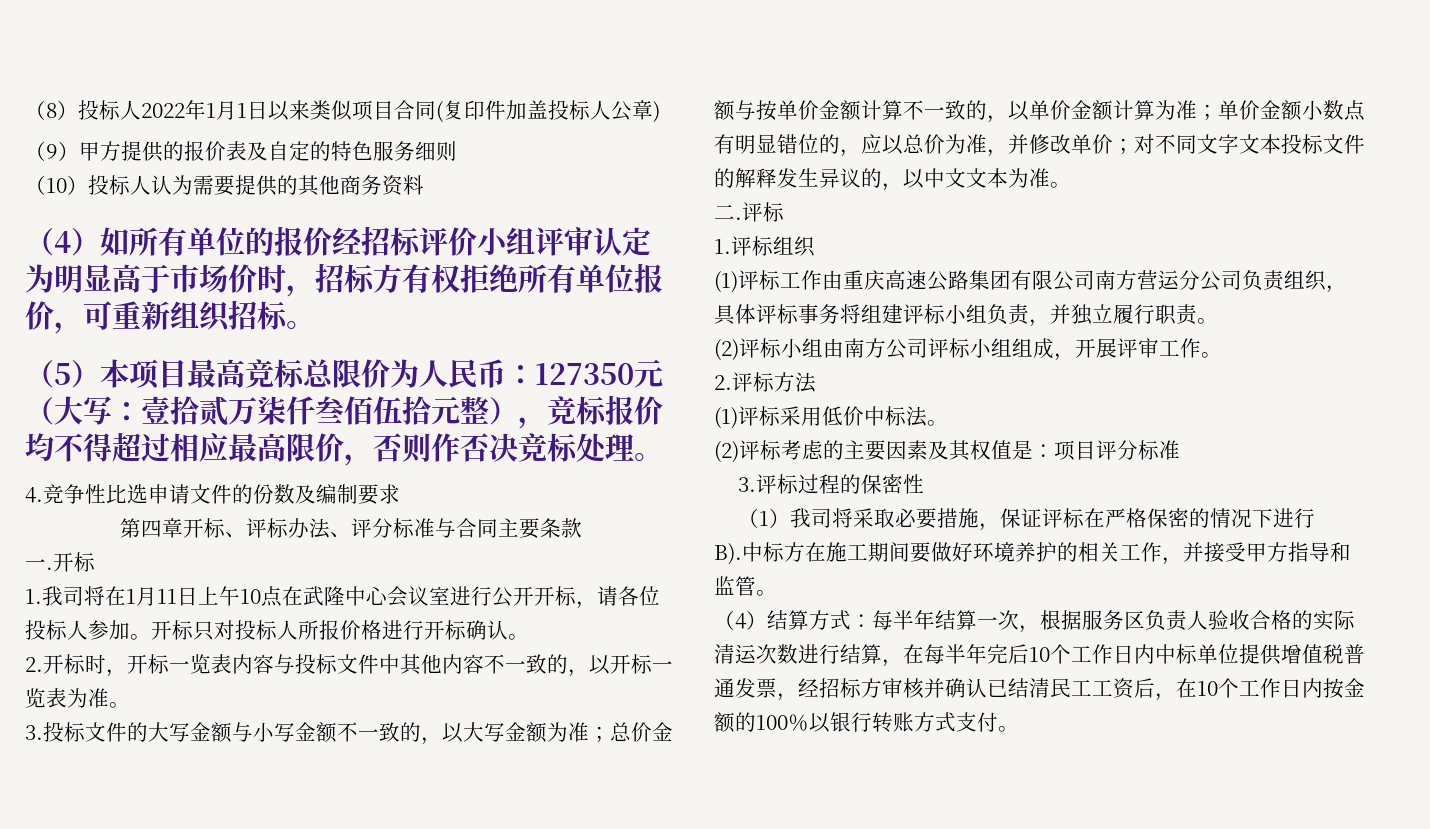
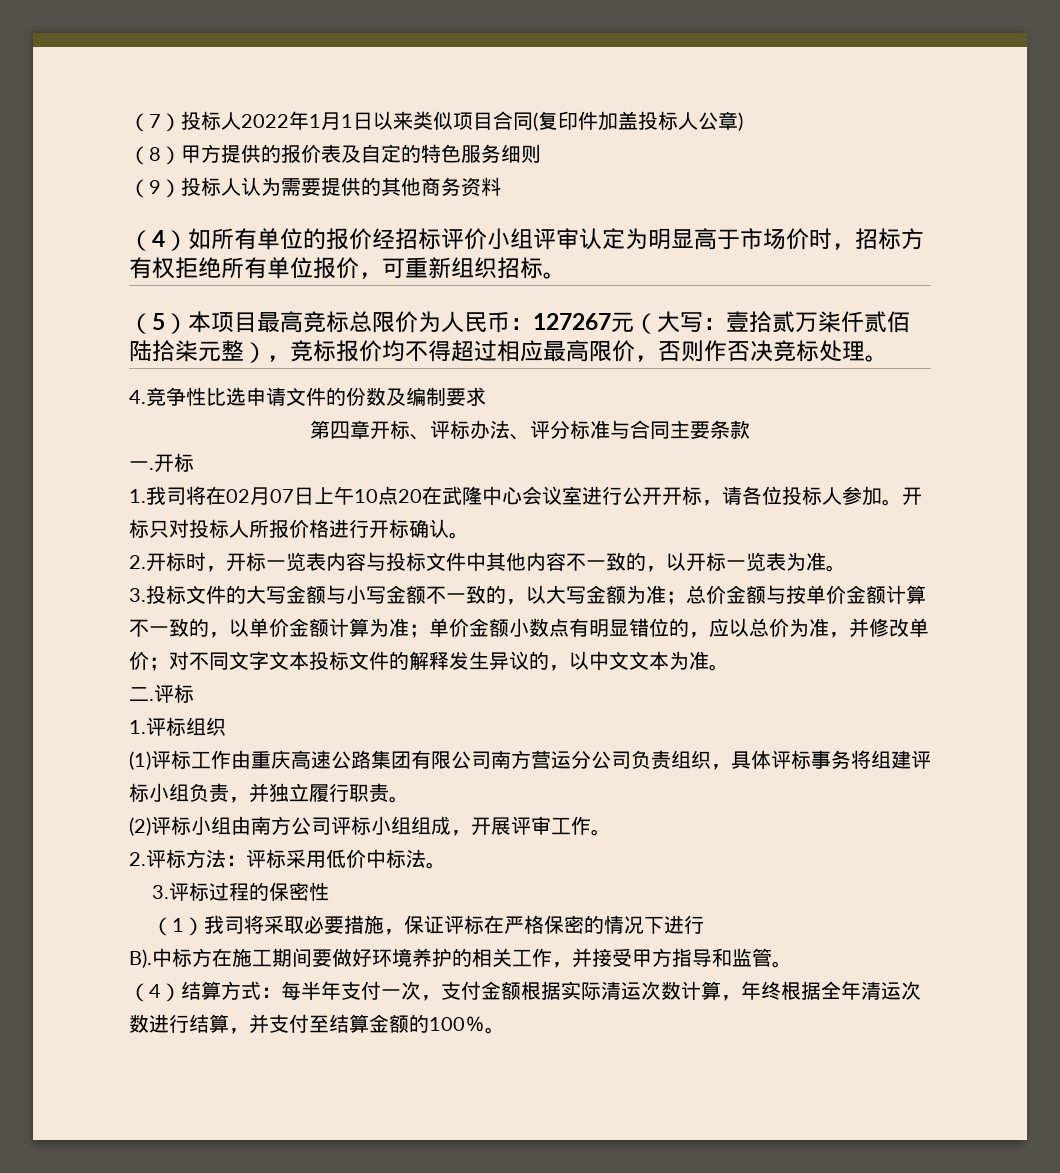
[25,100,57,120] （8 -> [129,113,161,132] （7
[46,144,58,159] 9 -> [149,147,161,161] 8
[46,178,67,193] 10 -> [149,180,161,194] 9
[535,363,634,385] 127350 -> [533,313,611,330] 127267
[315,396,431,425] 叁佰伍拾 -> [864,311,910,333] [129,340,198,362] 贰佰陆拾柒
[126,587,177,606] 1月11 -> [226,487,294,505] 02月07
(282, 596) none -> [398,489,422,503] 20
[714,407,738,429] // (1) -> [226,855,246,866] ：
[714,440,1180,463] // (2)评标考虑的主要因素及其权值是：项目评分标准 -> (446, 865) none
[935,610,1355,633] [714,644,1365,667] [714,678,1365,701] [714,712,998,733] 结算一次，根据服务区负责人验收合格的实际清运次数进行结算，在每半年完后10个工作日内中标单位提供增值税普通发票，经招标方审核并确认已结清民工工资后，在10个工作日内按金额的100％以银行转账方式支付 -> [341,981,921,1001] [129,1014,485,1034] 支付一次，支付金额根据实际清运次数计算，年终根据全年清运次数进行结算，并支付至结算金额的100％

